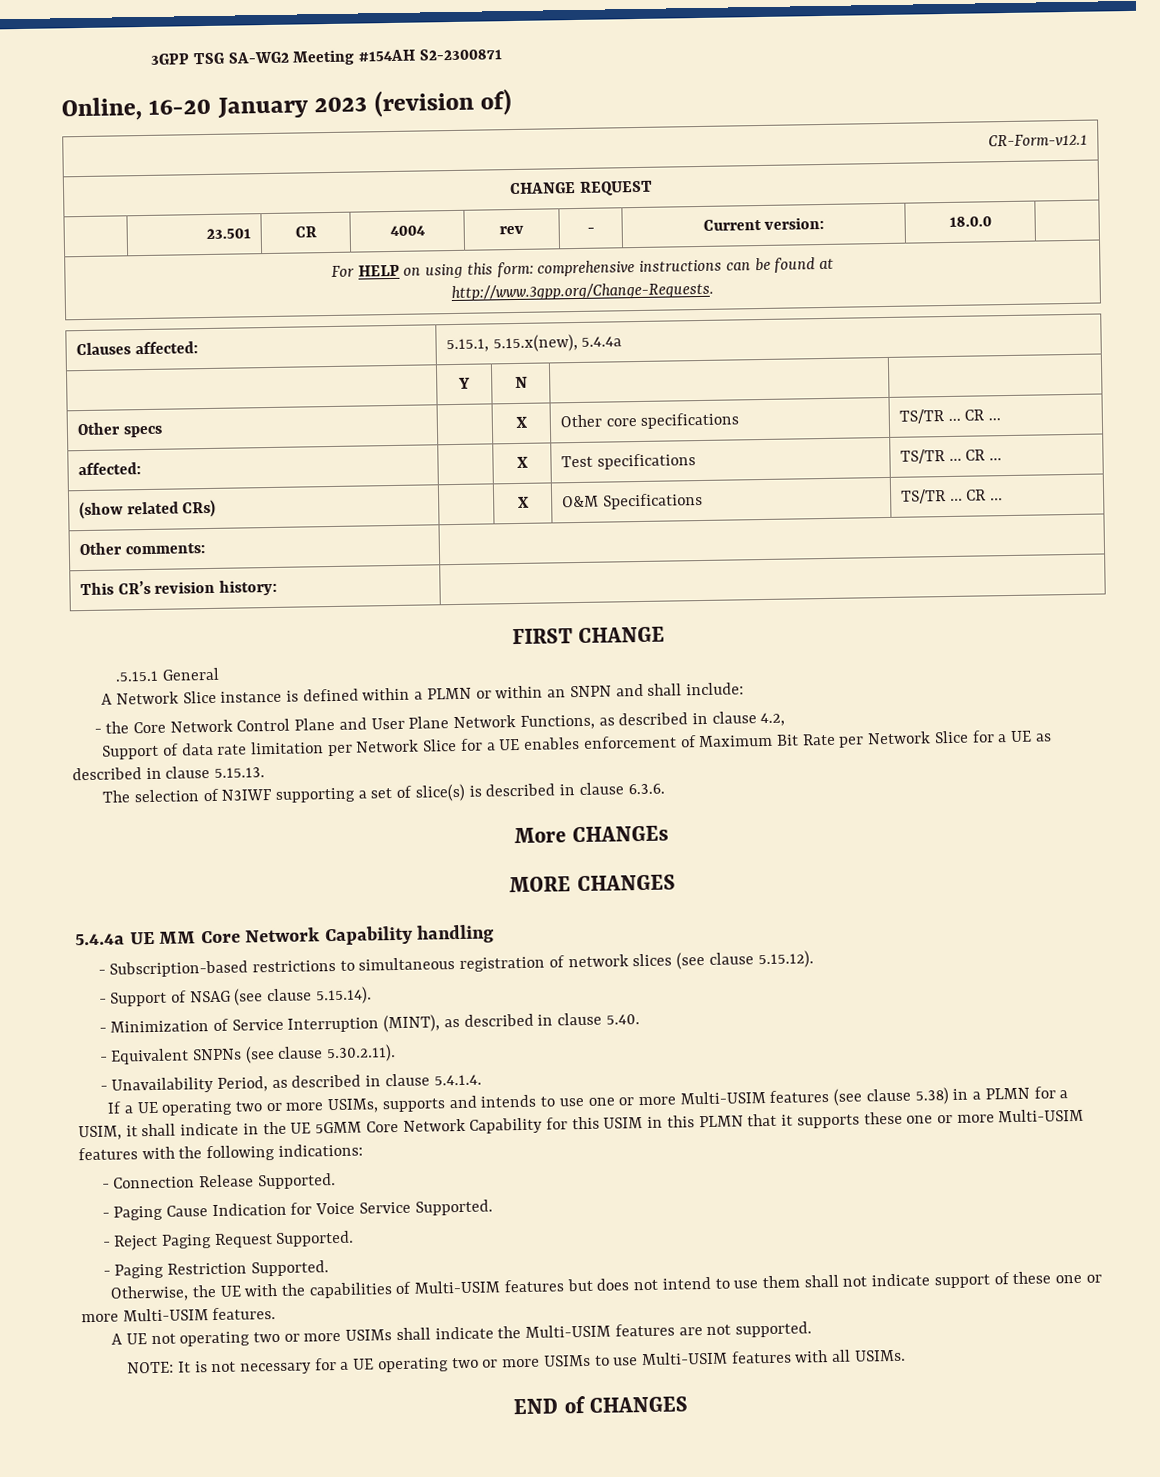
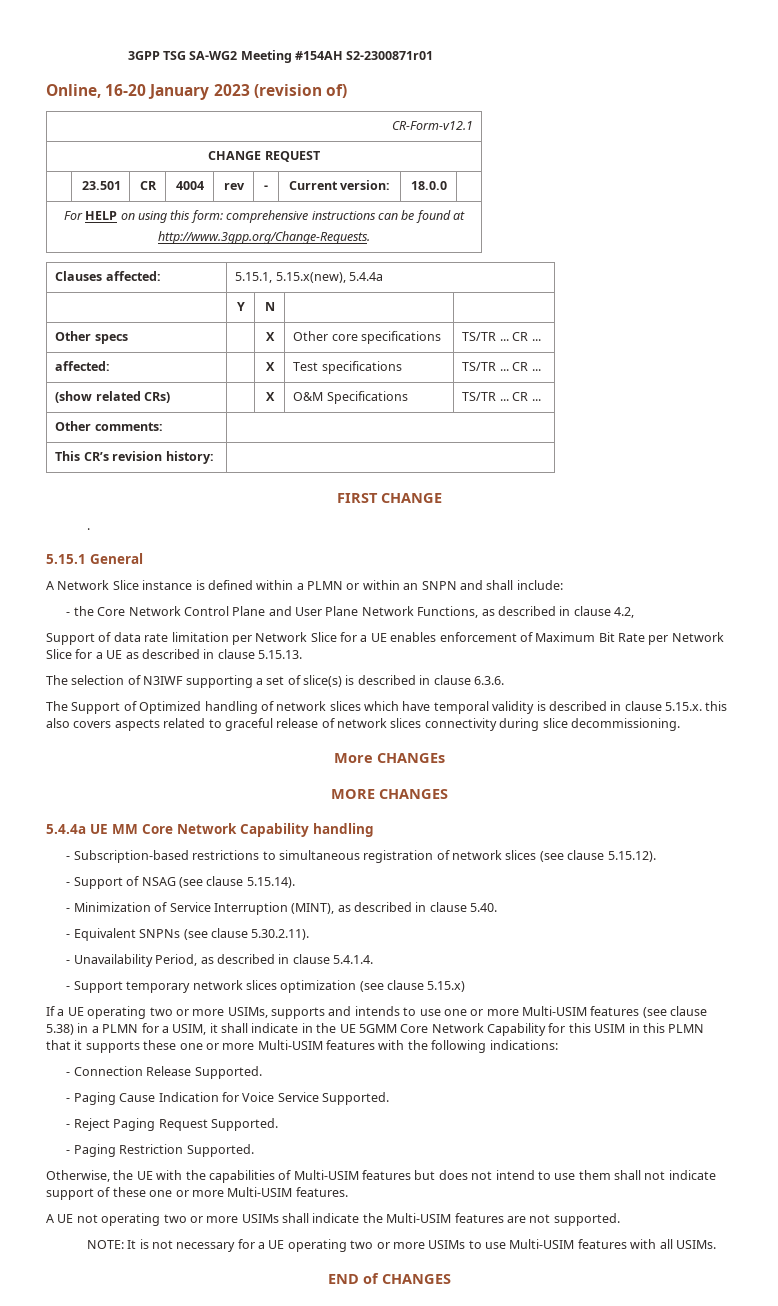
[418,48,502,61] S2-2300871 -> [346,51,434,60] S2-2300871r01
[115,670,160,682] .5.15.1 -> [86,528,90,530] [46,554,86,564] . // 5.15.1
(665, 789) none -> [46,701,728,714] [46,718,680,731] // The Support of Optimized handling of network slices which have temporal validity is described in clause 5.15.x. this also covers aspects related to graceful release of network slices connectivity during slice decommissioning.
(482, 1080) none -> [66,980,466,993] // - Support temporary network slices optimization (see clause 5.15.x)

